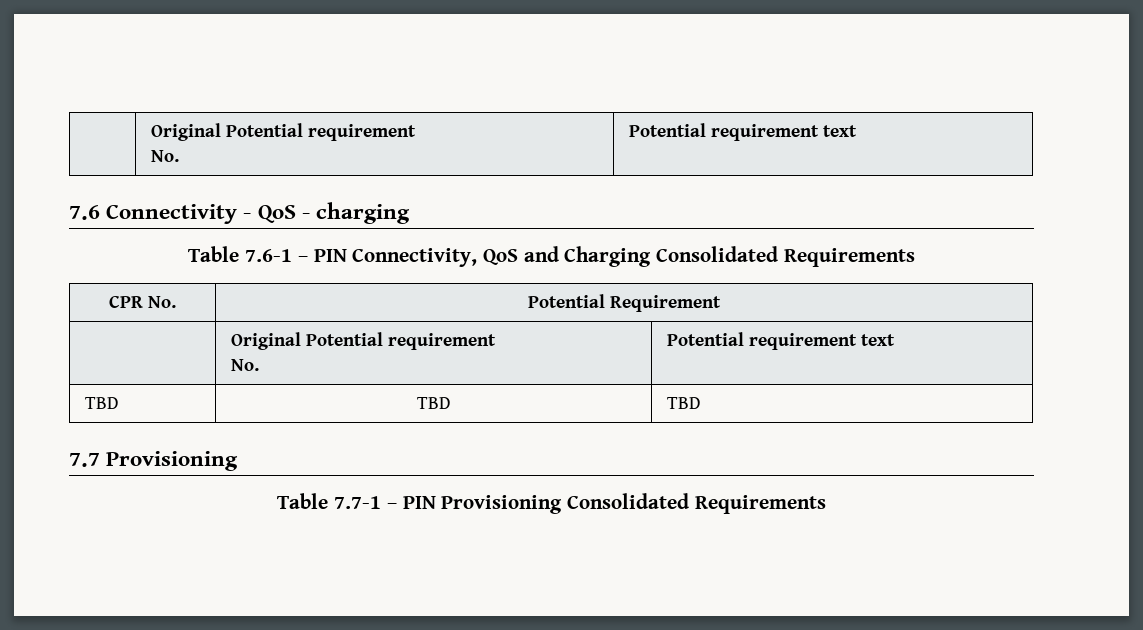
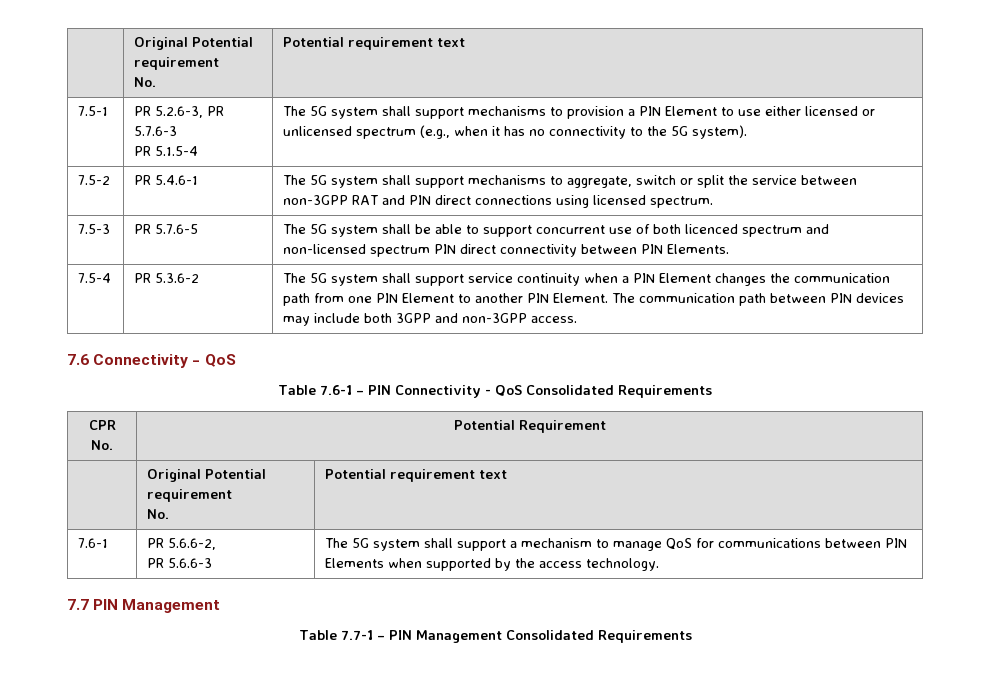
[150,123,416,141] [150,150,179,162] [628,123,857,141] | Original Potential requirement // No. | Potential requirement text -> [134,37,254,50] [134,57,220,70] [134,77,157,87] [283,37,466,50] [78,106,109,116] [134,106,225,118] [134,126,178,136] [134,146,199,156] [283,106,876,119] [283,125,748,139] [78,175,111,185] [134,175,199,185] [283,175,858,188] [283,195,714,208] [78,224,111,234] [134,224,199,234] [283,224,830,237] [283,244,730,257] [78,273,112,283] [134,273,200,283] [283,273,891,286] [283,293,905,306] [283,313,578,326] | Original Potential requirement // No. | Potential requirement text // 7.5-1 | PR 5.2.6-3, PR 5.7.6-3 // PR 5.1.5-4 | The 5G system shall support mechanisms to provision a PIN Element to use either licensed or unlicensed spectrum (e.g., when it has no connectivity to the 5G system). // 7.5-2 | PR 5.4.6-1 | The 5G system shall support mechanisms to aggregate, switch or split the service between non-3GPP RAT and PIN direct connections using licensed spectrum. // 7.5-3 | PR 5.7.6-5 | The 5G system shall be able to support concurrent use of both licenced spectrum and non-licensed spectrum PIN direct connectivity between PIN Elements. // 7.5-4 | PR 5.3.6-2 | The 5G system shall support service continuity when a PIN Element changes the communication path from one PIN Element to another PIN Element. The communication path between PIN devices may include both 3GPP and non-3GPP access.
[301,202,411,224] - charging -> (236, 360) none
[352,246,652,267] Connectivity, QoS and Charging -> [394,385,522,398] Connectivity - QoS
[84,397,119,409] [416,397,451,409] [666,397,701,409] TBD | TBD | TBD -> [78,538,109,548] [147,538,217,550] [147,558,213,568] [325,538,908,551] [325,558,660,571] 7.6-1 | PR 5.6.6-2, // PR 5.6.6-3 | The 5G system shall support a mechanism to manage QoS for communications between PIN Elements when supported by the access technology.
[106,451,239,471] Provisioning -> [93,599,221,613] PIN Management
[441,495,563,514] Provisioning -> [415,630,502,643] Management

